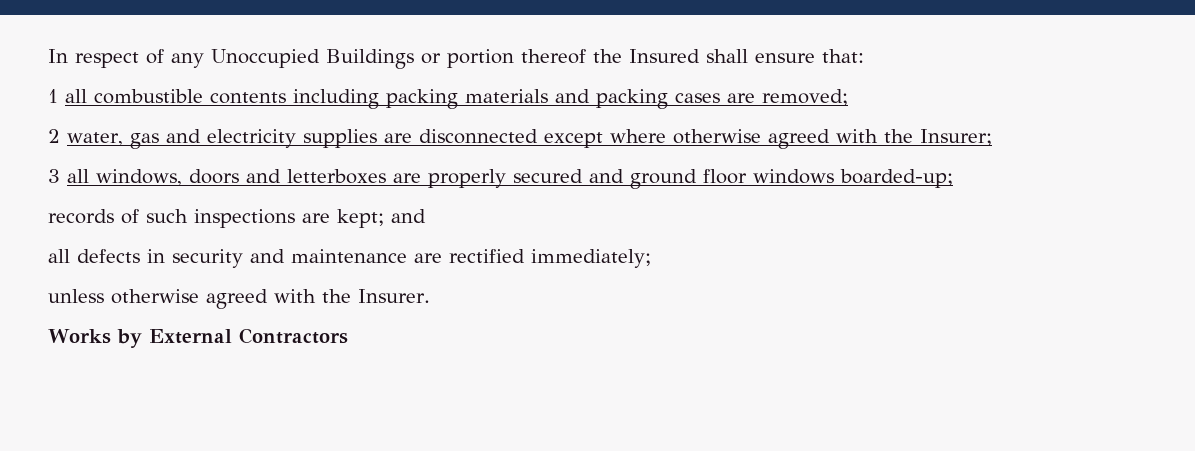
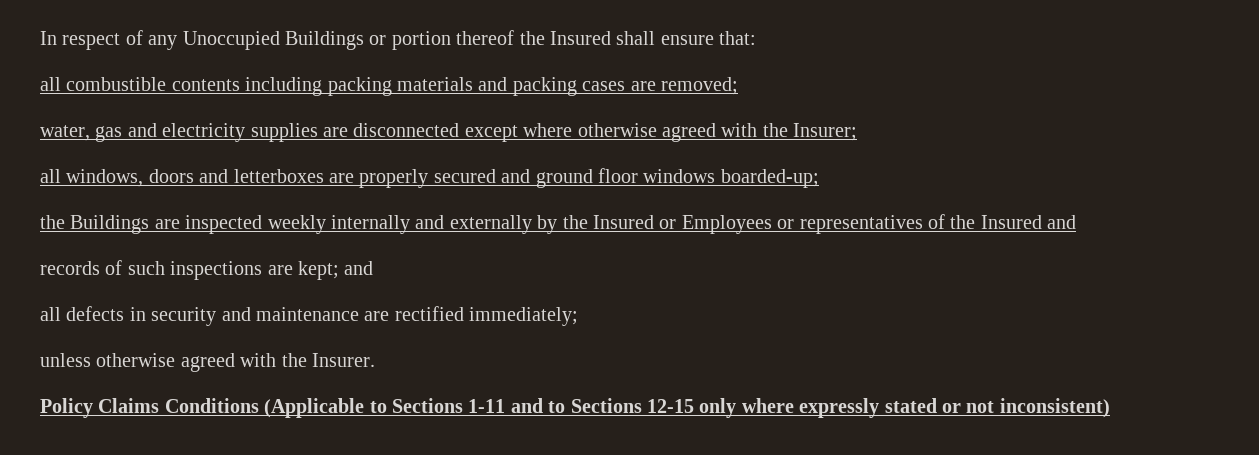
[48,89,58,103] 1 -> (757, 38) none
[48,129,60,143] 2 -> (738, 86) none
[48,169,60,183] 3 -> (858, 132) none
(953, 178) none -> [40,214,1077,234] // the Buildings are inspected weekly internally and externally by the Insured or Employees or representatives of the Insured and
[48,328,348,348] Works by External Contractors -> [40,398,1110,418] Policy Claims Conditions (Applicable to Sections 1-11 and to Sections 12-15 only where expressly stated or not inconsistent)

